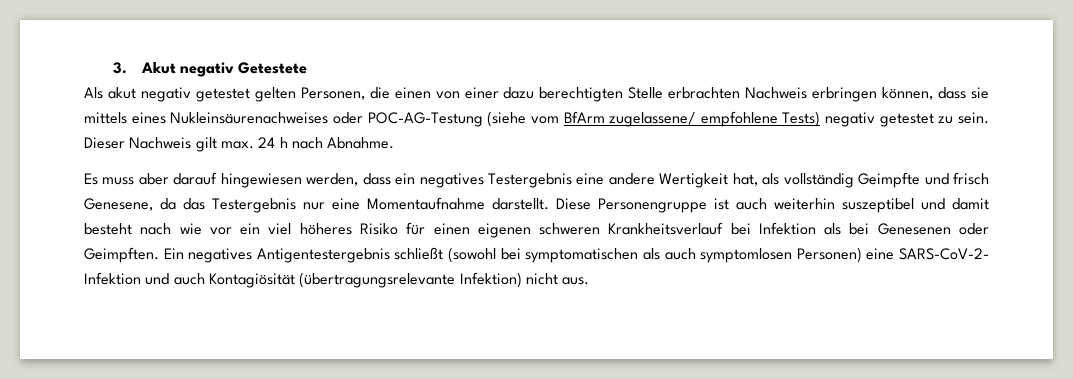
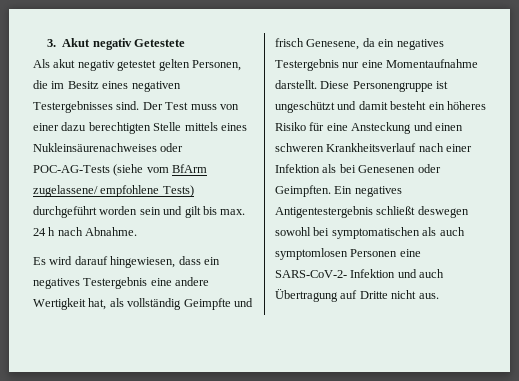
[394,87,431,99] einen -> [51,81,181,92] [33,101,217,113] im Besitz eines negativen Testergebnisses sind. Der Test muss
[668,87,990,102] erbrachten Nachweis erbringen können, dass sie -> (182, 126) none
[367,112,483,127] POC-AG-Testung -> [33,165,110,173] POC-AG-Tests
[825,112,989,127] [84,137,217,152] negativ getestet zu sein. Dieser Nachweis gilt -> [33,206,217,218] durchgeführt worden sein und gilt bis
[102,172,359,188] muss aber darauf hingewiesen werden, -> [49,256,176,268] wird darauf hingewiesen,
[183,198,205,210] das -> [378,39,444,50] ein negatives
[736,198,989,213] [84,222,751,238] auch weiterhin suszeptibel und damit besteht nach wie vor ein viel höheres Risiko für einen eigenen schweren Krankheitsverlauf bei -> [275,101,486,113] [275,122,463,134] [275,143,473,152] ungeschützt und damit besteht ein höheres Risiko für eine Ansteckung und einen schweren Krankheitsverlauf nach einer
[448,247,497,263] (sowohl -> [417,206,469,218] [275,227,311,236] deswegen sowohl
[796,247,862,263] Personen) -> [350,249,398,257] Personen
[208,272,522,288] Kontagiösität (übertragungsrelevante Infektion) -> [275,289,388,302] Übertragung auf Dritte

